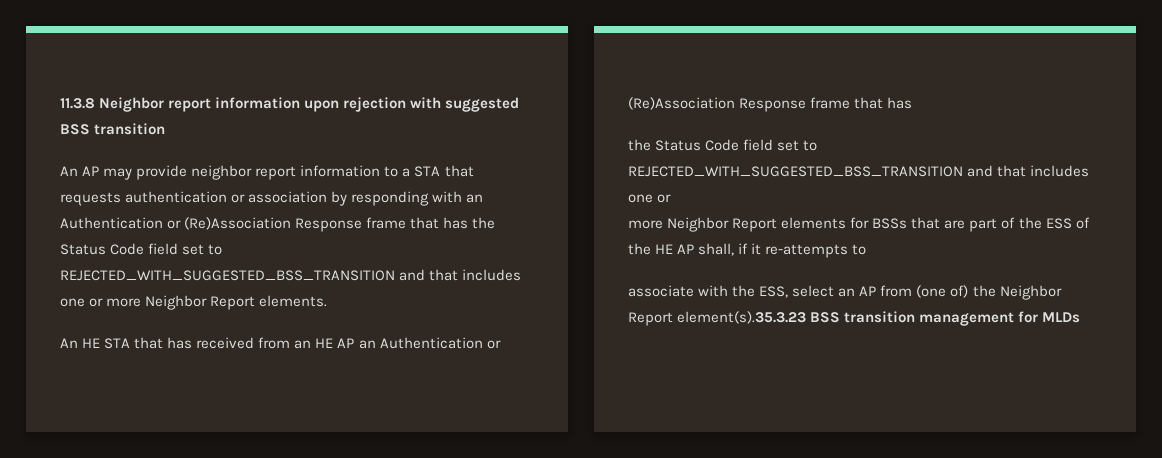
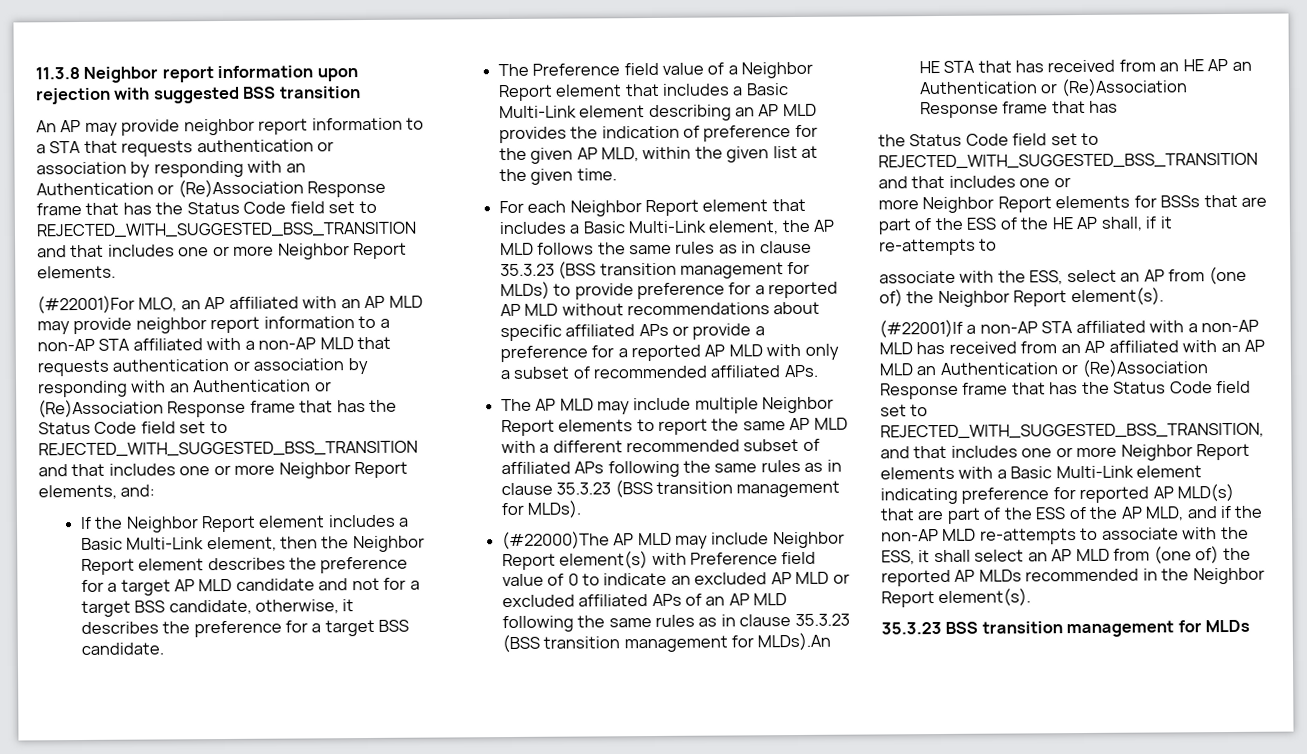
[60,338,78,348] An -> [37,295,423,314] [37,315,390,335] [37,336,392,352] [37,357,368,377] [38,379,332,398] [38,399,398,418] [38,420,228,435] [38,440,418,458] [38,461,409,479] [38,484,156,500] [79,514,410,533] [80,535,425,553] [80,556,409,576] [80,577,420,596] [80,599,355,618] [80,619,410,638] [80,642,164,656] [497,61,814,79] [497,83,789,102] [498,103,817,122] [498,124,818,144] [498,145,819,164] [498,168,617,185] [498,198,806,217] [498,219,835,235] [499,240,812,256] [499,261,811,279] [499,281,839,300] [499,301,821,317] [499,323,765,342] [499,343,839,363] [499,364,819,380] [500,396,835,415] [500,417,848,437] [500,438,820,454] [500,459,842,478] [500,480,841,498] [500,500,582,518] [501,531,845,550] [501,551,817,571] [501,571,850,587] [501,593,788,608] [501,613,850,633] [501,632,832,653] (#22001)For MLO, an AP affiliated with an AP MLD may provide neighbor report information to a non-AP STA affiliated with a non-AP MLD that requests authentication or association by responding with an Authentication or (Re)Association Response frame that has the Status Code field set to REJECTED_WITH_SUGGESTED_BSS_TRANSITION and that includes one or more Neighbor Report elements, and: // If the Neighbor Report element includes a Basic Multi-Link element, then the Neighbor Report element describes the preference for a target AP MLD candidate and not for a target BSS candidate, otherwise, it describes the preference for a target BSS candidate. // The Preference field value of a Neighbor Report element that includes a Basic Multi-Link element describing an AP MLD provides the indication of preference for the given AP MLD, within the given list at the given time. // For each Neighbor Report element that includes a Basic Multi-Link element, the AP MLD follows the same rules as in clause 35.3.23 (BSS transition management for MLDs) to provide preference for a reported AP MLD without recommendations about specific affiliated APs or provide a preference for a reported AP MLD with only a subset of recommended affiliated APs. // The AP MLD may include multiple Neighbor Report elements to report the same AP MLD with a different recommended subset of affiliated APs following the same rules as in clause 35.3.23 (BSS transition management for MLDs). // (#22000)The AP MLD may include Neighbor Report element(s) with Preference field value of 0 to indicate an excluded AP MLD or excluded affiliated APs of an AP MLD following the same rules as in clause 35.3.23 (BSS transition management for MLDs).An
[677,311,807,324] element(s).35.3.23 -> [1070,287,1164,306] [879,319,1260,338] [879,339,1266,355] [879,359,1209,378] [880,380,1252,400] [880,404,929,417] [880,422,1264,440] [880,443,1251,461] [880,465,1203,480] [880,483,1235,505] [880,505,1263,524] [881,526,1249,545] [881,546,1251,565] [881,567,1265,587] [881,588,1032,608] [881,621,942,635] element(s). // (#22001)If a non-AP STA affiliated with a non-AP MLD has received from an AP affiliated with an AP MLD an Authentication or (Re)Association Response frame that has the Status Code field set to REJECTED_WITH_SUGGESTED_BSS_TRANSITION, and that includes one or more Neighbor Report elements with a Basic Multi-Link element indicating preference for reported AP MLD(s) that are part of the ESS of the AP MLD, and if the non-AP MLD re-attempts to associate with the ESS, it shall select an AP MLD from (one of) the reported AP MLDs recommended in the Neighbor Report element(s). // 35.3.23

